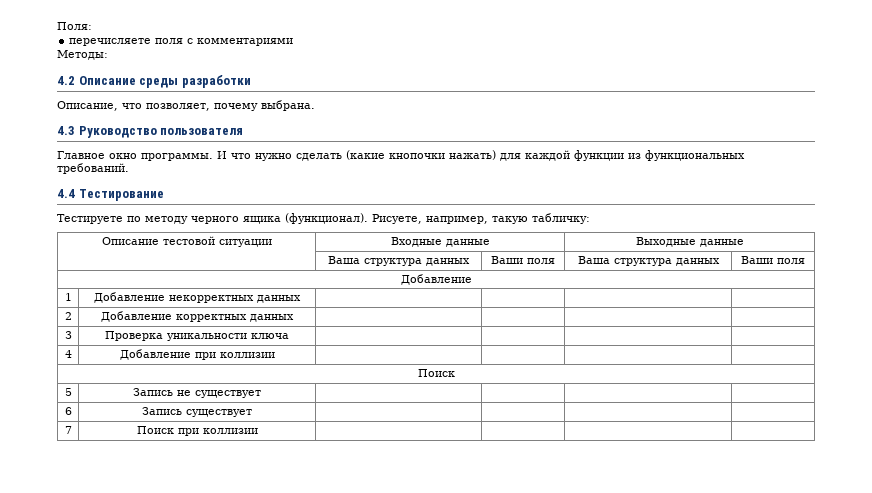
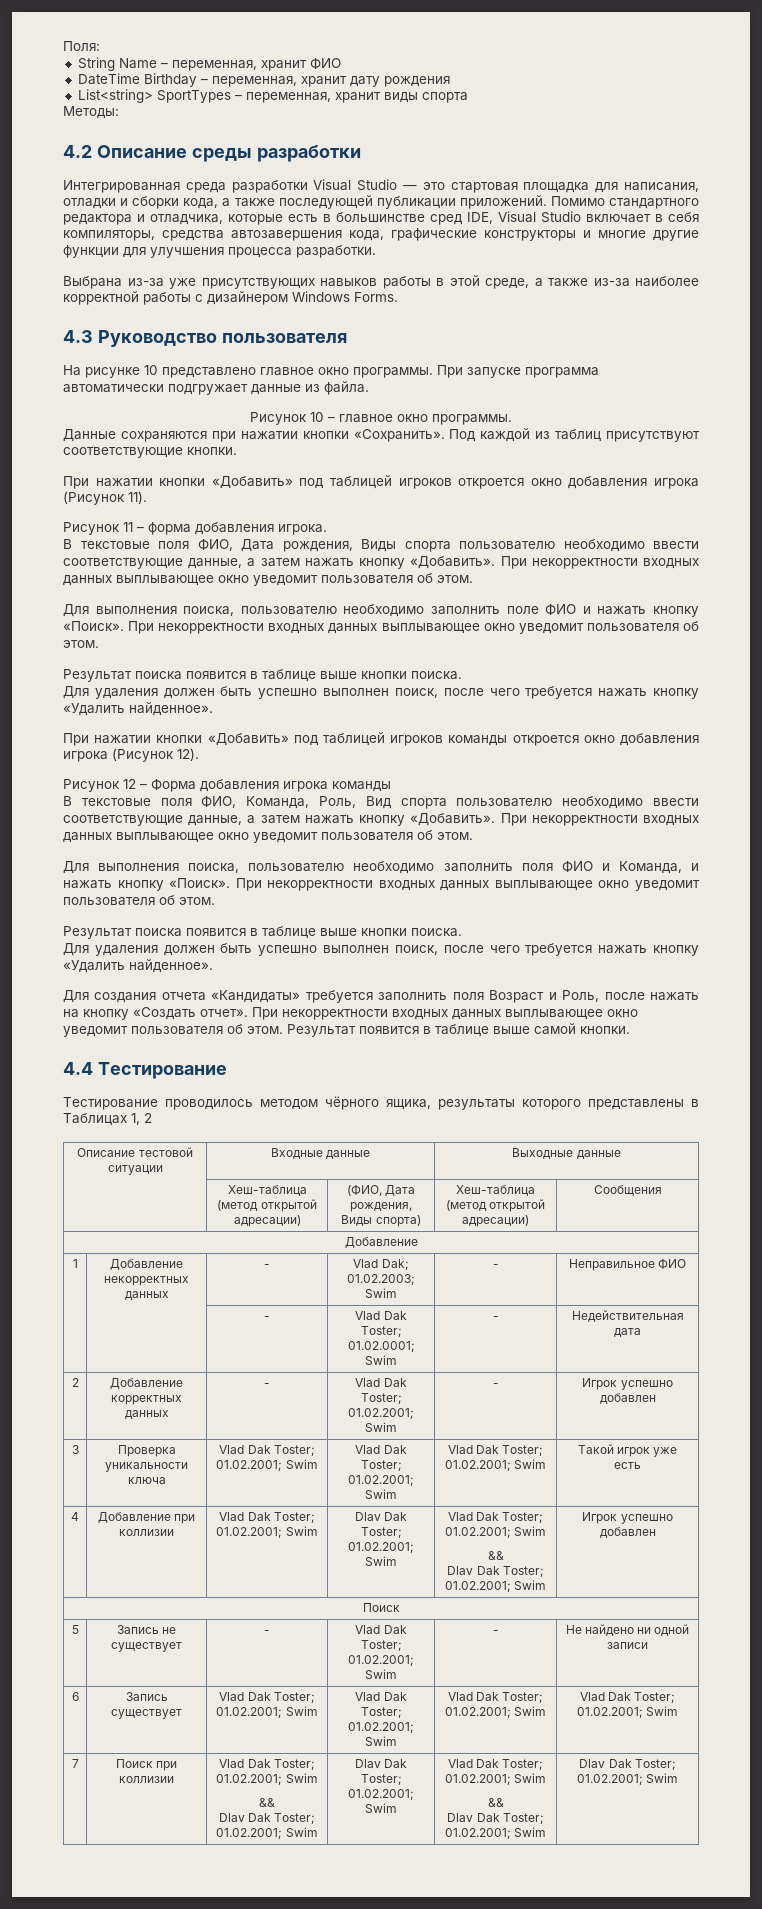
[69,38,294,46] перечисляете поля с комментариями -> [77,57,341,71] [77,73,450,87] [77,89,468,103] String Name – переменная, хранит ФИО // DateTime Birthday – переменная, хранит дату рождения // List<string> SportTypes – переменная, хранит виды спорта
[57,100,315,111] [57,126,244,138] [57,150,745,161] [57,163,129,174] [57,189,164,201] [57,213,590,224] Описание, что позволяет, почему выбрана. // 4.3 Руководство пользователя // Главное окно программы. И что нужно сделать (какие кнопочки нажать) для каждой функции из функциональных требований. // 4.4 Тестирование // Тестируете по методу черного ящика (функционал). Рисуете, например, такую табличку: -> [63,179,699,193] [63,195,700,209] [63,211,699,225] [63,228,699,241] [63,245,376,258] [63,275,699,289] [63,291,398,305] [63,330,347,347] [63,365,599,378] [63,381,369,395] [250,412,512,425] [63,428,700,442] [63,447,237,458] [63,475,700,489] [63,491,147,505] [63,522,327,535] [63,539,699,552] [63,556,699,569] [63,573,473,586] [63,604,700,617] [63,621,699,634] [63,640,99,648] [63,669,462,682] [63,686,699,699] [63,702,213,716] [63,732,699,746] [63,748,199,762] [63,779,391,792] [63,796,699,809] [63,813,699,826] [63,830,473,843] [63,861,700,874] [63,878,700,891] [63,895,215,906] [63,926,462,939] [63,943,699,956] [63,959,213,973] [63,990,699,1003] [63,1007,638,1020] [63,1023,630,1037] [63,1062,227,1079] [63,1096,699,1110] [63,1113,152,1126] Интегрированная среда разработки Visual Studio — это стартовая площадка для написания, отладки и сборки кода, а также последующей публикации приложений. Помимо стандартного редактора и отладчика, которые есть в большинстве сред IDE, Visual Studio включает в себя компиляторы, средства автозавершения кода, графические конструкторы и многие другие функции для улучшения процесса разработки. // Выбрана из-за уже присутствующих навыков работы в этой среде, а также из-за наиболее корректной работы с дизайнером Windows Forms. // 4.3 Руководство пользователя // На рисунке 10 представлено главное окно программы. При запуске программа автоматически подгружает данные из файла. // Рисунок 10 – главное окно программы. // Данные сохраняются при нажатии кнопки «Сохранить». Под каждой из таблиц присутствуют соответствующие кнопки. // При нажатии кнопки «Добавить» под таблицей игроков откроется окно добавления игрока (Рисунок 11). // Рисунок 11 – форма добавления игрока. // В текстовые поля ФИО, Дата рождения, Виды спорта пользователю необходимо ввести соответствующие данные, а затем нажать кнопку «Добавить». При некорректности входных данных выплывающее окно уведомит пользователя об этом. // Для выполнения поиска, пользователю необходимо заполнить поле ФИО и нажать кнопку «Поиск». При некорректности входных данных выплывающее окно уведомит пользователя об этом. // Результат поиска появится в таблице выше кнопки поиска. // Для удаления должен быть успешно выполнен поиск, после чего требуется нажать кнопку «Удалить найденное». // При нажатии кнопки «Добавить» под таблицей игроков команды откроется окно добавления игрока (Рисунок 12). // Рисунок 12 – Форма добавления игрока команды // В текстовые поля ФИО, Команда, Роль, Вид спорта пользователю необходимо ввести соответствующие данные, а затем нажать кнопку «Добавить». При некорректности входных данных выплывающее окно уведомит пользователя об этом. // Для выполнения поиска, пользователю необходимо заполнить поля ФИО и Команда, и нажать кнопку «Поиск». При некорректности входных данных выплывающее окно уведомит пользователя об этом. // Результат поиска появится в таблице выше кнопки поиска. // Для удаления должен быть успешно выполнен поиск, после чего требуется нажать кнопку «Удалить найденное». // Для создания отчета «Кандидаты» требуется заполнить поля Возраст и Роль, после нажать на кнопку «Создать отчет». При некорректности входных данных выплывающее окно уведомит пользователя об этом. Результат появится в таблице выше самой кнопки. // 4.4 Тестирование // Тестирование проводилось методом чёрного ящика, результаты которого представлены в Таблицах 1, 2
[328,256,470,266] [491,256,555,264] [577,256,720,266] [741,256,805,264] Ваша структура данных | Ваши поля | Ваша структура данных | Ваши поля -> [227,1185,307,1196] [217,1199,317,1212] [233,1215,301,1227] [346,1185,416,1196] [350,1202,412,1212] [341,1215,421,1227] [456,1185,535,1196] [445,1199,546,1212] [462,1215,529,1227] [593,1185,662,1196] Хеш-таблица (метод открытой адресации) | (ФИО, Дата рождения, Виды спорта) | Хеш-таблица (метод открытой адресации) | Сообщения
[64,312,72,320] [101,311,294,322] [64,331,72,339] [105,331,289,341] [64,350,72,358] [119,349,275,360] | | | // 2 | Добавление корректных данных | | | | // 3 | Проверка уникальности ключа | | | | // 4 | Добавление при коллизии | | | | -> [264,1264,270,1268] [353,1259,409,1270] [347,1274,415,1285] [365,1288,397,1298] [492,1264,499,1268] [568,1259,687,1271] [264,1316,270,1320] [355,1311,407,1320] [360,1326,402,1337] [347,1341,415,1352] [365,1355,397,1365] [492,1316,499,1320] [571,1310,684,1322] [614,1328,641,1337] [71,1378,79,1387] [110,1378,183,1389] [111,1395,182,1405] [124,1410,169,1419] [264,1383,270,1387] [355,1378,407,1387] [360,1393,402,1404] [348,1408,414,1419] [365,1422,397,1432] [492,1383,499,1387] [582,1378,673,1390] [599,1393,656,1404] [71,1445,79,1454] [117,1445,176,1457] [105,1462,188,1472] [127,1477,166,1484] [219,1445,315,1456] [216,1459,318,1471] [355,1445,407,1454] [360,1460,402,1471] [348,1475,414,1486] [365,1489,397,1499] [447,1445,544,1456] [444,1459,547,1471] [577,1444,678,1457] [614,1462,641,1469] [71,1512,79,1521] [97,1512,196,1524] [119,1529,174,1536] [219,1512,315,1523] [216,1526,318,1538] [354,1512,408,1521] [360,1527,402,1538] [348,1542,414,1553] [365,1556,397,1566] [447,1512,544,1523] [444,1526,547,1538] [487,1551,504,1560] [447,1566,544,1577] [444,1580,547,1592] [582,1512,673,1524] [599,1527,656,1538] - | Vlad Dak; 01.02.2003; Swim | - | Неправильное ФИО // | | - | Vlad Dak Toster; 01.02.0001; Swim | - | Недействительная дата // 2 | Добавление корректных данных | - | Vlad Dak Toster; 01.02.2001; Swim | - | Игрок успешно добавлен // 3 | Проверка уникальности ключа | Vlad Dak Toster; 01.02.2001; Swim | Vlad Dak Toster; 01.02.2001; Swim | Vlad Dak Toster; 01.02.2001; Swim | Такой игрок уже есть // 4 | Добавление при коллизии | Vlad Dak Toster; 01.02.2001; Swim | Dlav Dak Toster; 01.02.2001; Swim | Vlad Dak Toster; 01.02.2001; Swim // && // Dlav Dak Toster; 01.02.2001; Swim | Игрок успешно добавлен
[64,407,72,415] [142,407,252,417] [64,426,72,434] [136,426,258,436] | | | // 6 | Запись существует | | | | // 7 | Поиск при коллизии | | | | -> [264,1630,270,1634] [355,1625,407,1634] [360,1640,402,1651] [348,1655,414,1666] [365,1669,397,1679] [492,1630,499,1634] [565,1624,690,1636] [607,1642,648,1649] [71,1692,79,1701] [125,1692,168,1701] [111,1709,182,1719] [219,1692,315,1703] [216,1706,318,1718] [355,1692,407,1701] [360,1707,402,1718] [348,1722,414,1733] [365,1736,397,1746] [447,1692,544,1703] [444,1706,547,1718] [579,1692,676,1703] [576,1706,679,1718] [71,1759,79,1768] [115,1759,178,1771] [119,1776,174,1783] [219,1759,315,1770] [216,1773,318,1785] [259,1798,275,1807] [218,1813,316,1824] [216,1827,318,1839] [354,1759,408,1768] [360,1774,402,1785] [348,1789,414,1800] [365,1803,397,1813] [447,1759,544,1770] [444,1773,547,1785] [487,1798,504,1807] [447,1813,544,1824] [444,1827,547,1839] [579,1759,676,1770] [576,1773,679,1785] - | Vlad Dak Toster; 01.02.2001; Swim | - | Не найдено ни одной записи // 6 | Запись существует | Vlad Dak Toster; 01.02.2001; Swim | Vlad Dak Toster; 01.02.2001; Swim | Vlad Dak Toster; 01.02.2001; Swim | Vlad Dak Toster; 01.02.2001; Swim // 7 | Поиск при коллизии | Vlad Dak Toster; 01.02.2001; Swim // && // Dlav Dak Toster; 01.02.2001; Swim | Dlav Dak Toster; 01.02.2001; Swim | Vlad Dak Toster; 01.02.2001; Swim // && // Dlav Dak Toster; 01.02.2001; Swim | Dlav Dak Toster; 01.02.2001; Swim

